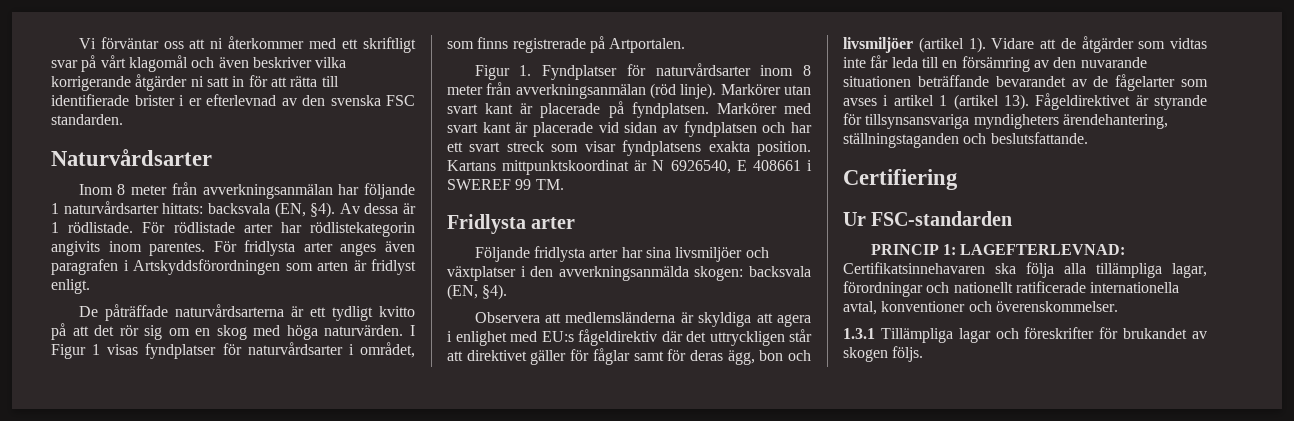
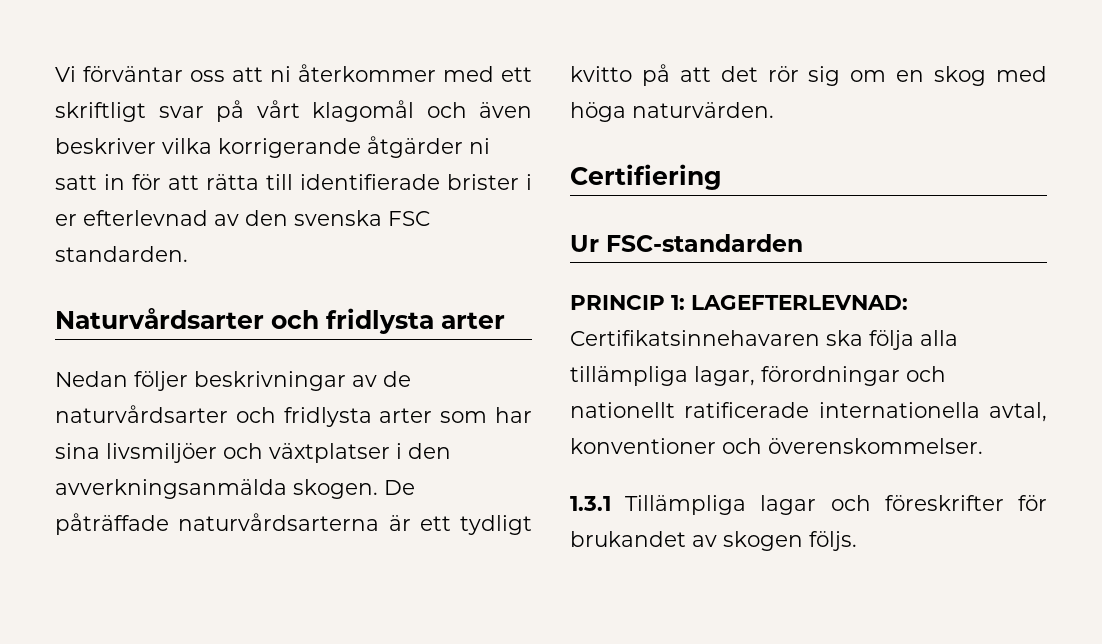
[78,182,415,199] [51,201,416,218] [51,222,416,237] [51,240,415,256] [51,259,416,275] [51,279,90,294] // Inom 8 meter från avverkningsanmälan har följande 1 naturvårdsarter hittats: backsvala (EN, §4). Av dessa är 1 rödlistade. För rödlistade arter har rödlistekategorin angivits inom parentes. För fridlysta arter anges även paragrafen i Artskyddsförordningen som arten är fridlyst enligt. // -> [271,308,505,334] [55,371,411,391] [55,405,532,427] [55,443,451,463] [55,479,378,499] och fridlysta arter // Nedan följer beskrivningar av de naturvårdsarter och fridlysta arter som har sina livsmiljöer och växtplatser i den avverkningsanmälda skogen.
[410,325,416,336] [51,342,415,359] [447,36,686,53] [474,63,811,80] [447,82,811,99] [447,101,811,118] [447,121,812,137] [447,140,811,156] [447,160,812,175] [447,179,564,190] [447,214,576,234] [474,246,769,262] [447,266,811,281] [447,284,508,300] [474,312,811,327] [447,329,812,346] [447,348,811,365] [843,36,1207,53] [843,55,1147,72] [843,74,1208,91] [843,93,1207,110] [843,113,1168,129] [843,132,1088,148] I Figur 1 visas fyndplatser för naturvårdsarter i området, som finns registrerade på Artportalen. // Figur 1. Fyndplatser för naturvårdsarter inom 8 meter från avverkningsanmälan (röd linje). Markörer utan svart kant är placerade på fyndplatsen. Markörer med svart kant är placerade vid sidan av fyndplatsen och har ett svart streck som visar fyndplatsens exakta position. Kartans mittpunktskoordinat är N 6926540, E 408661 i SWEREF 99 TM. // Fridlysta arter // Följande fridlysta arter har sina livsmiljöer och växtplatser i den avverkningsanmälda skogen: backsvala (EN, §4). // Observera att medlemsländerna är skyldiga att agera i enlighet med EU:s fågeldirektiv där det uttryckligen står att direktivet gäller för fåglar samt för deras ägg, bon och livsmiljöer (artikel 1). Vidare att de åtgärder som vidtas inte får leda till en försämring av den nuvarande situationen beträffande bevarandet av de fågelarter som avses i artikel 1 (artikel 13). Fågeldirektivet är styrande för tillsynsansvariga myndigheters ärendehantering, ställningstaganden och beslutsfattande. -> (774, 110) none

